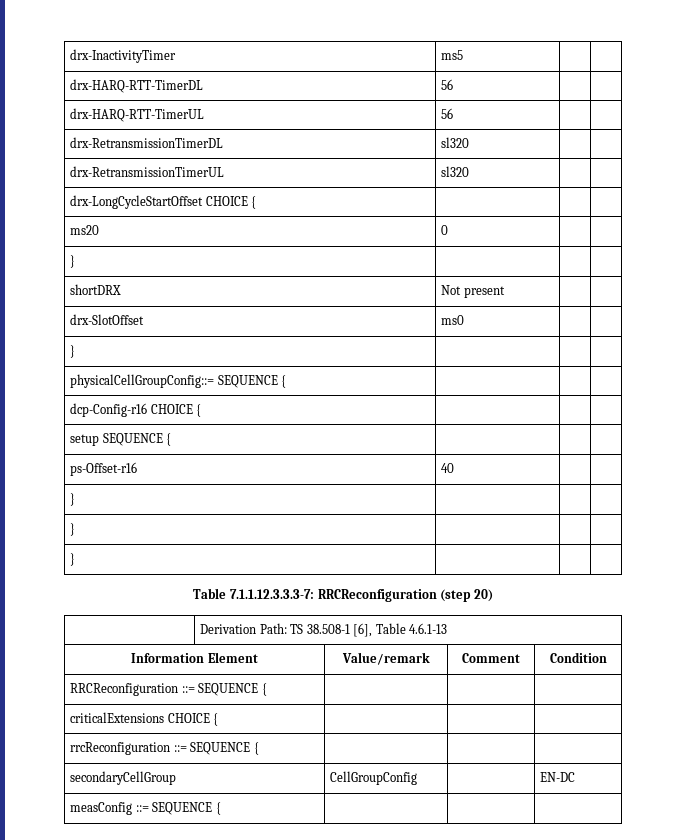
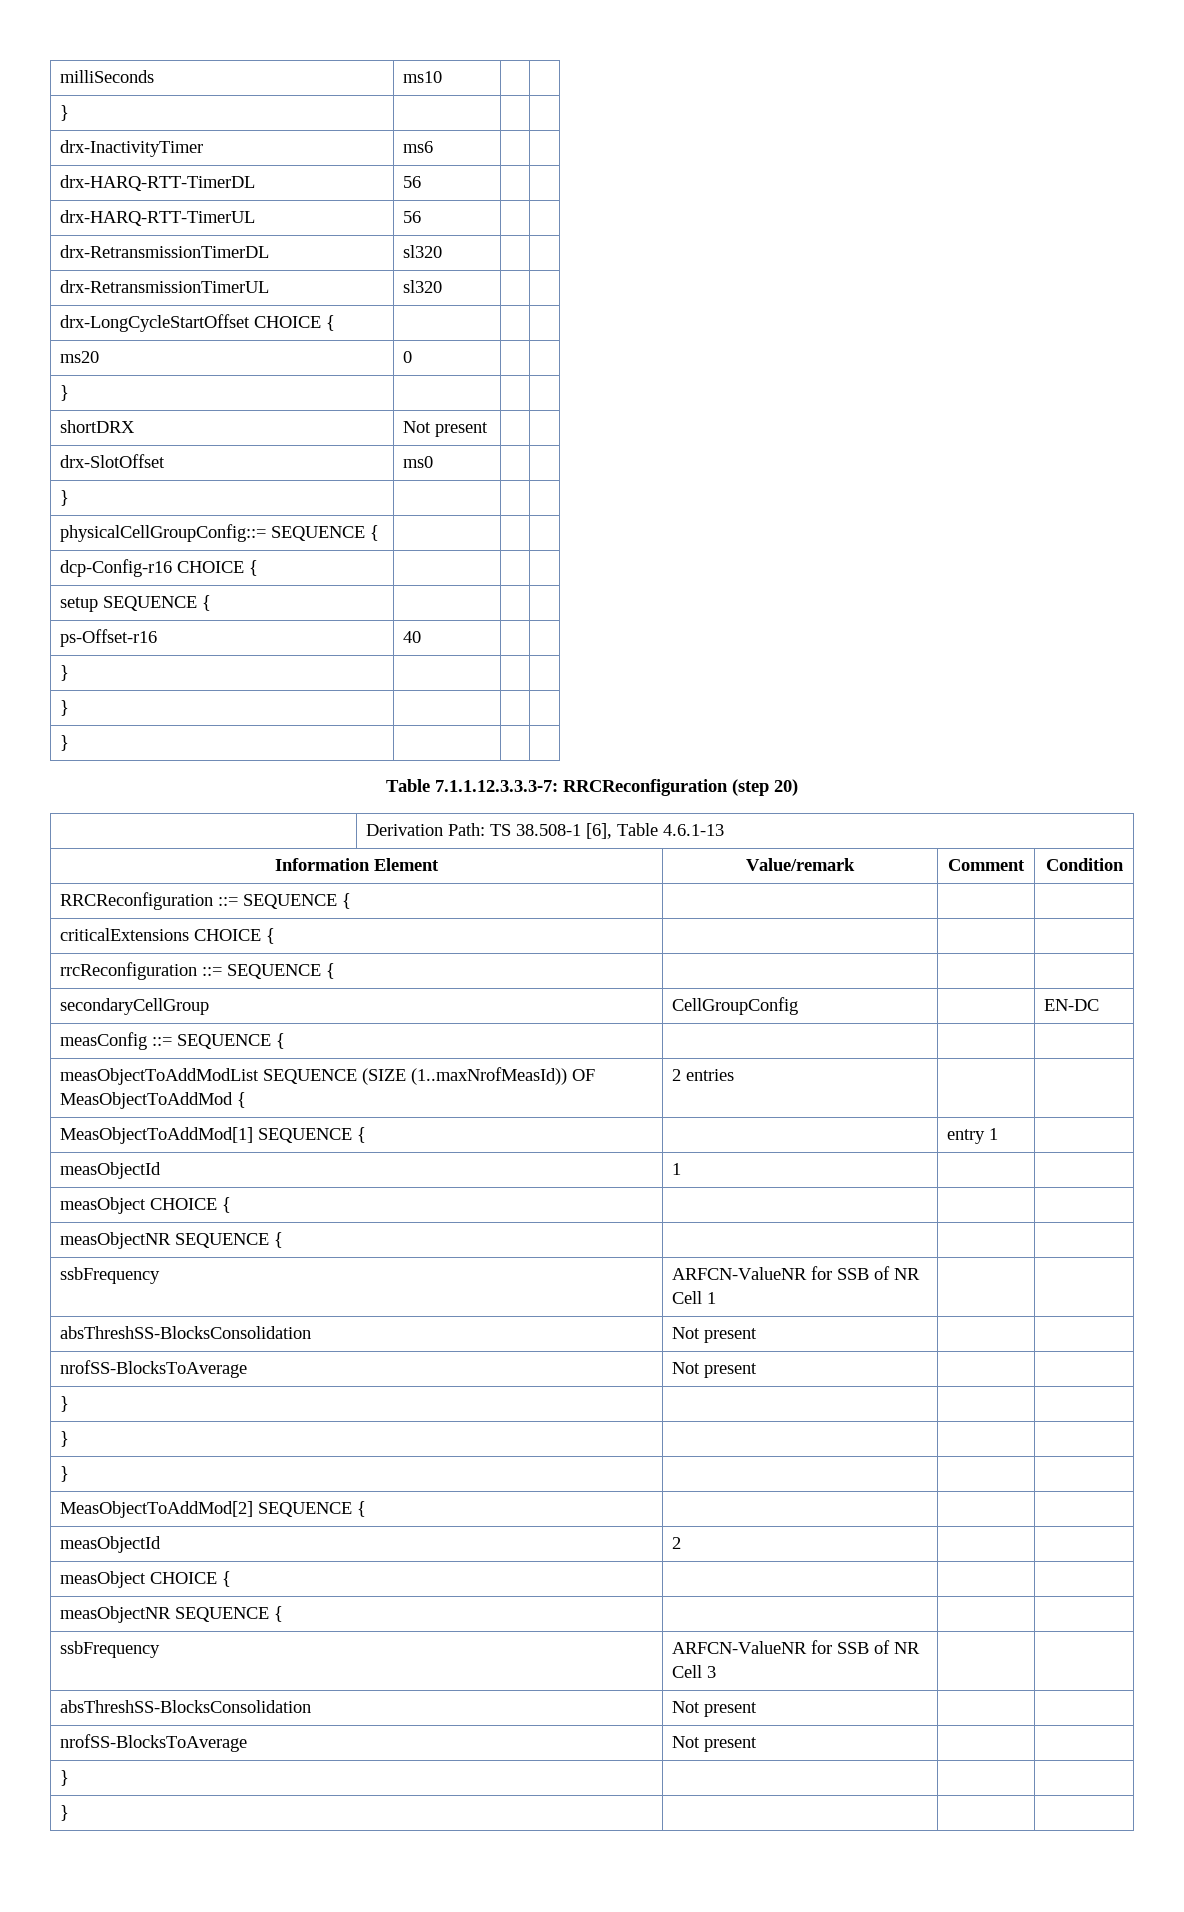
(70, 56) none -> [60,70,155,83] [403,71,443,83] [60,105,70,121] milliSeconds | ms10 | | // } | | | //
[441,50,464,60] ms5 -> [403,141,434,153] ms6
(221, 808) none -> [60,1067,596,1085] [60,1092,247,1109] [672,1069,735,1081] [60,1127,367,1144] [947,1128,999,1144] [60,1162,162,1179] [672,1163,682,1175] [60,1197,232,1214] [60,1232,284,1249] [60,1267,161,1284] [672,1266,921,1280] [672,1291,717,1304] [60,1326,312,1339] [672,1327,758,1343] [60,1360,248,1378] [672,1362,758,1378] [60,1396,70,1412] [60,1431,70,1447] [60,1466,70,1482] [60,1501,367,1518] [60,1536,162,1553] [672,1537,682,1549] [60,1571,232,1588] [60,1606,284,1623] [60,1641,161,1658] [672,1640,921,1654] [672,1665,717,1678] [60,1700,312,1713] [672,1701,758,1717] [60,1734,248,1752] [672,1736,758,1752] [60,1770,70,1786] [60,1805,70,1821] // measObjectToAddModList SEQUENCE (SIZE (1..maxNrofMeasId)) OF MeasObjectToAddMod { | 2 entries | | // MeasObjectToAddMod[1] SEQUENCE { | | entry 1 | // measObjectId | 1 | | // measObject CHOICE { | | | // measObjectNR SEQUENCE { | | | // ssbFrequency | ARFCN-ValueNR for SSB of NR Cell 1 | | // absThreshSS-BlocksConsolidation | Not present | | // nrofSS-BlocksToAverage | Not present | | // } | | | // } | | | // } | | | // MeasObjectToAddMod[2] SEQUENCE { | | | // measObjectId | 2 | | // measObject CHOICE { | | | // measObjectNR SEQUENCE { | | | // ssbFrequency | ARFCN-ValueNR for SSB of NR Cell 3 | | // absThreshSS-BlocksConsolidation | Not present | | // nrofSS-BlocksToAverage | Not present | | // } | | | // } | | |

